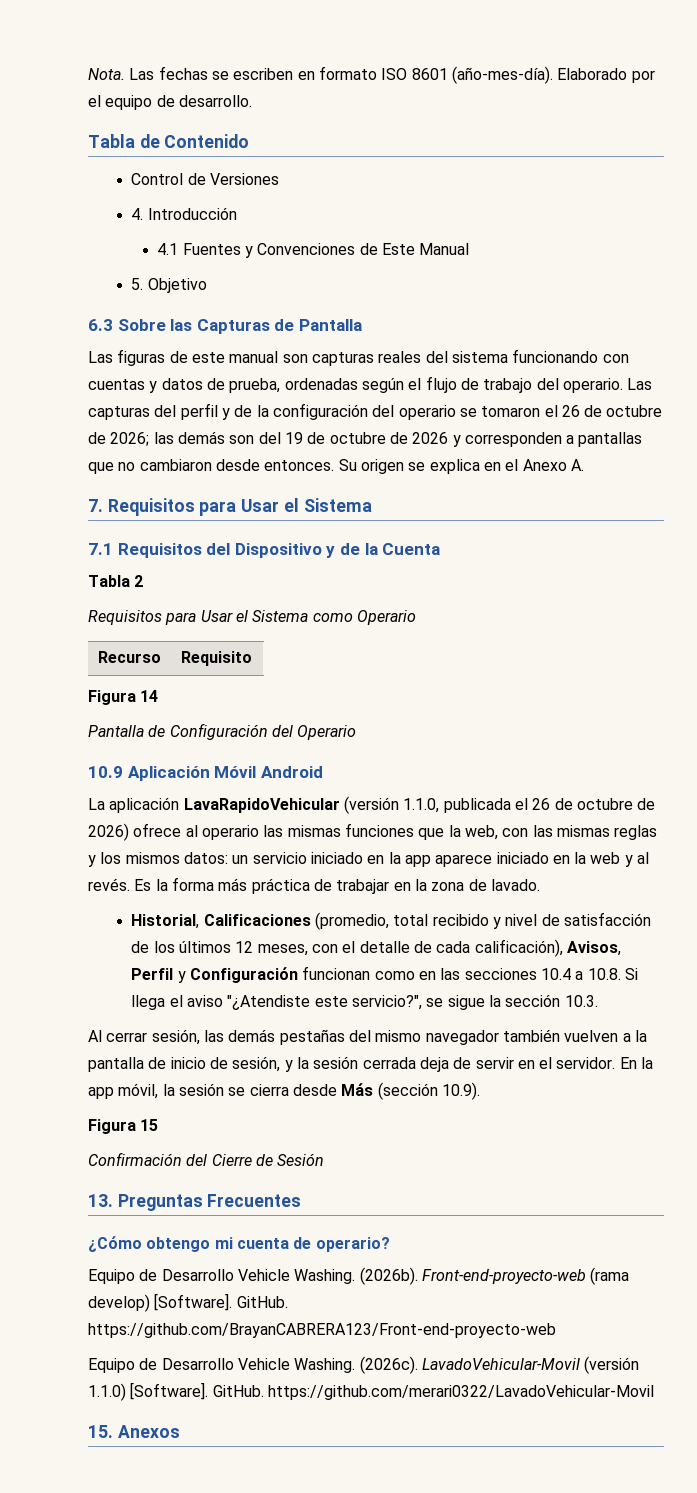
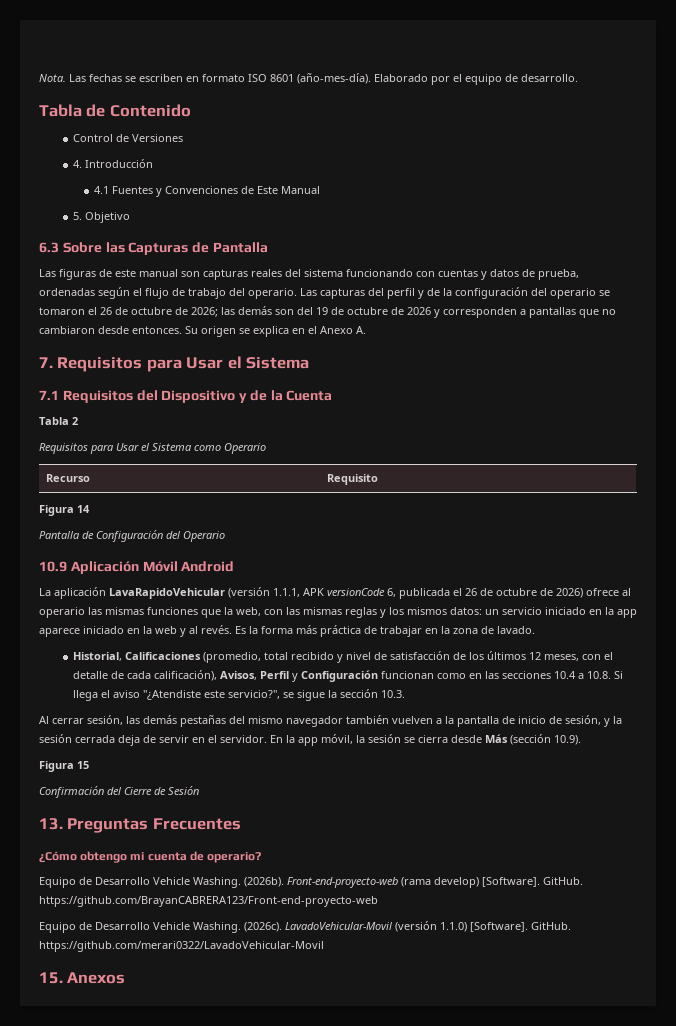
[403,798,440,813] 1.1.0, -> [273,588,396,597] 1.1.1, APK versionCode 6,

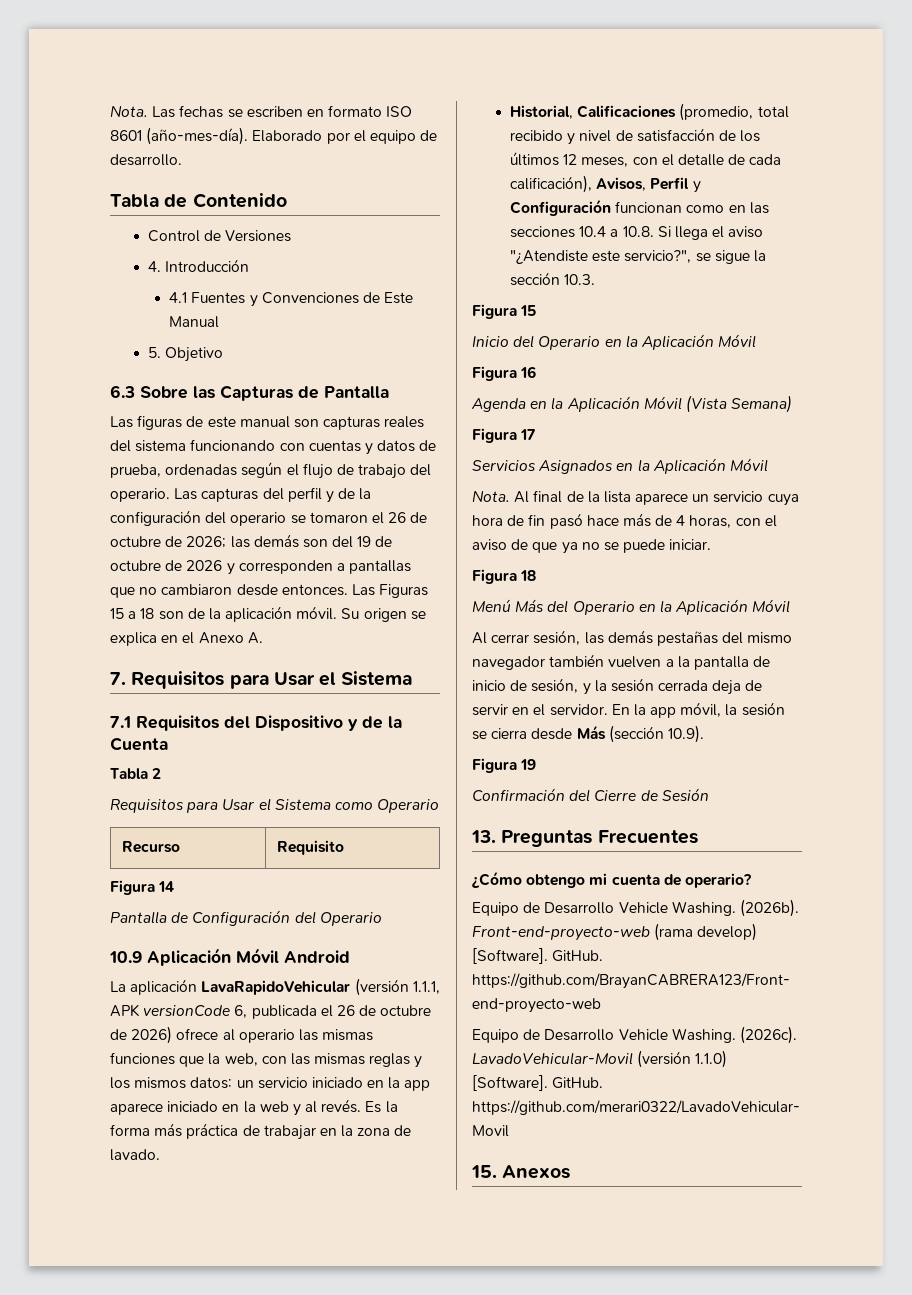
(182, 330) none -> [351,584,429,598] [110,606,338,622] Las Figuras 15 a 18 son de la aplicación móvil.
(405, 694) none -> [472,304,537,319] [472,334,757,350] [472,366,537,381] [471,395,793,413] [472,428,536,443] [472,458,768,474] [472,490,799,506] [472,513,777,529] [472,539,712,554] [472,569,537,584] [472,599,791,615] // Figura 15 // Inicio del Operario en la Aplicación Móvil // Figura 16 // Agenda en la Aplicación Móvil (Vista Semana) // Figura 17 // Servicios Asignados en la Aplicación Móvil // Nota. Al final de la lista aparece un servicio cuya hora de fin pasó hace más de 4 horas, con el aviso de que ya no se puede iniciar. // Figura 18 // Menú Más del Operario en la Aplicación Móvil
[77,761,89,769] 15 -> [520,759,537,770] 19

